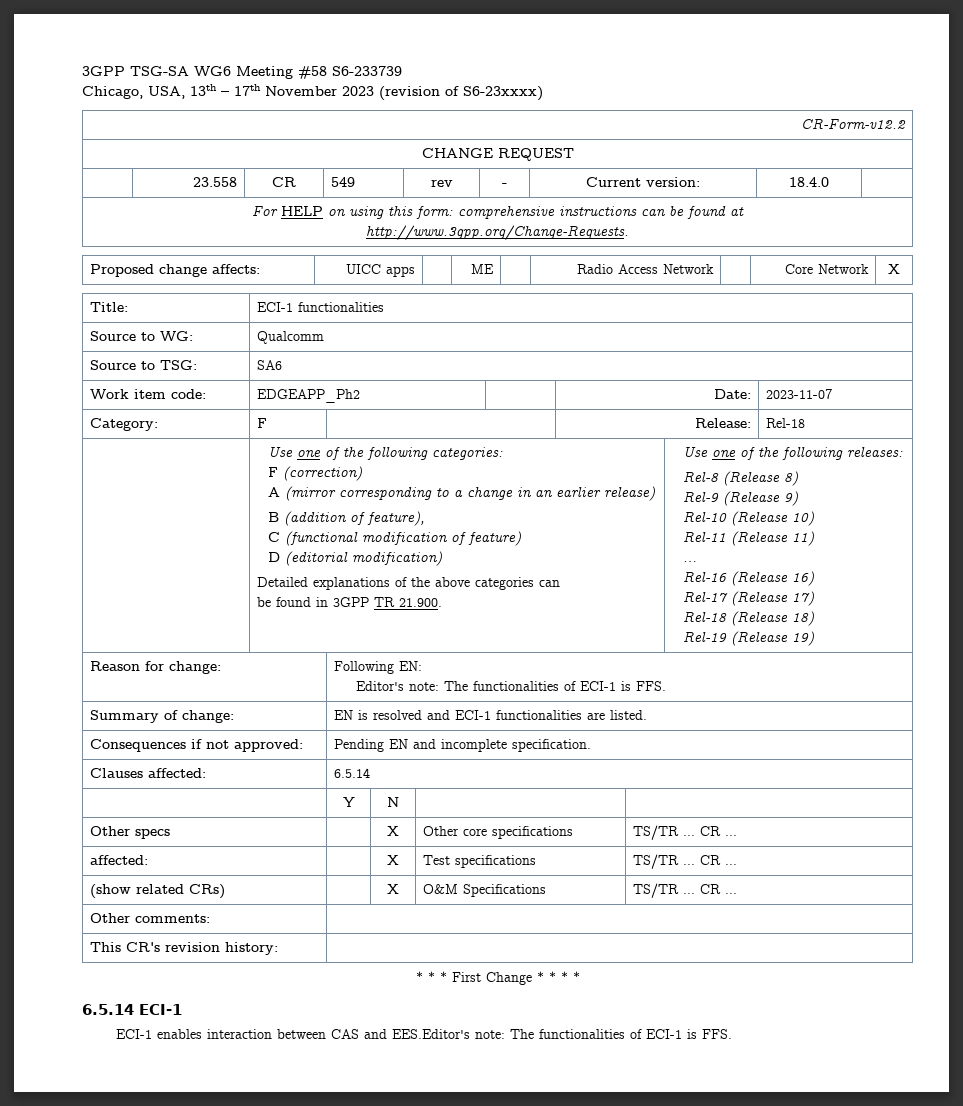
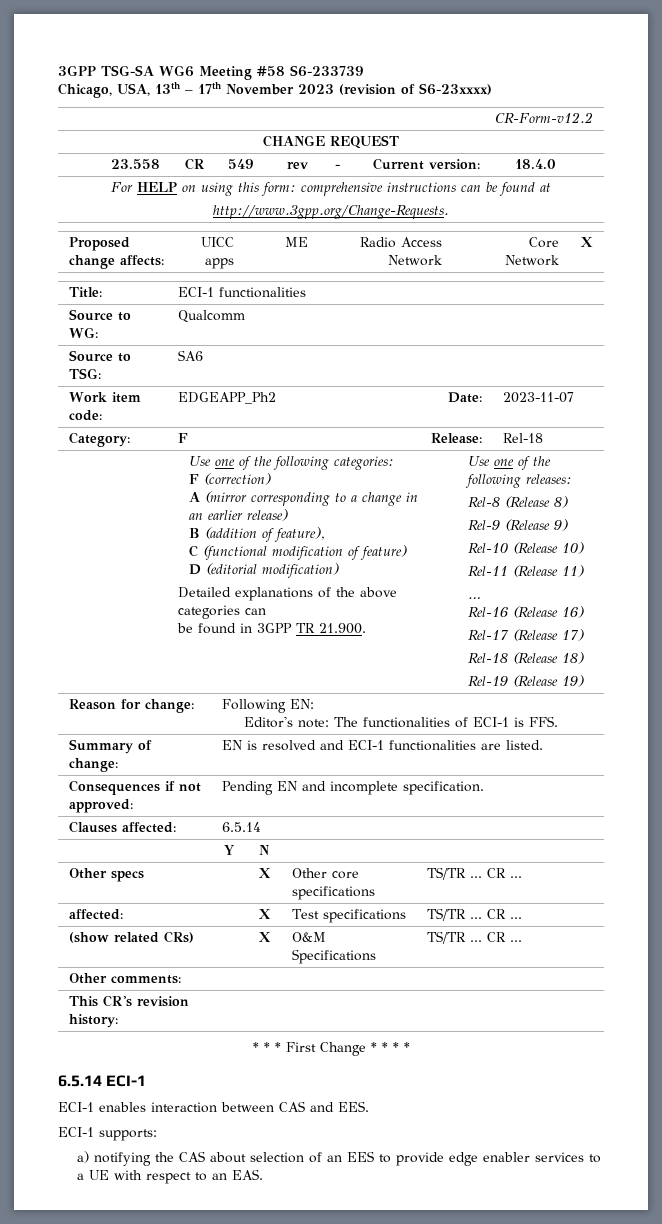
[392,1029,733,1039] EES.Editor's note: The functionalities of ECI-1 is FFS. -> [338,1101,369,1112] [58,1127,157,1141] [76,1151,601,1166] [76,1169,263,1184] EES. // ECI-1 supports: // a) notifying the CAS about selection of an EES to provide edge enabler services to a UE with respect to an EAS.

